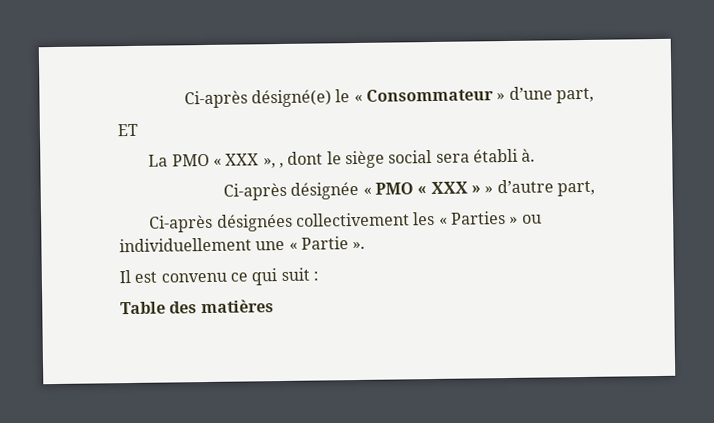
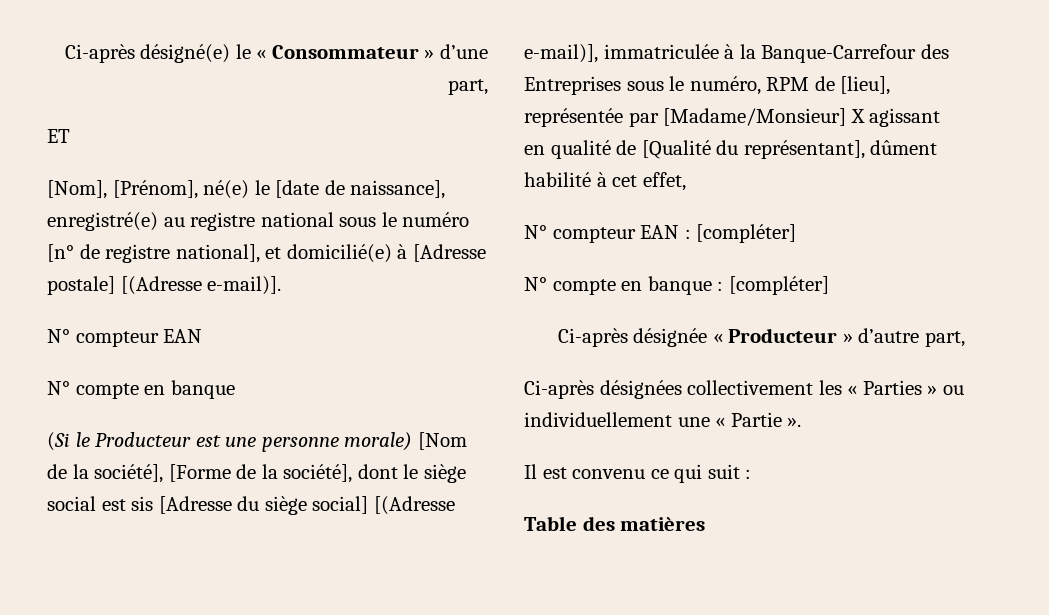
[148,148,536,169] La PMO « XXX », , dont le siège social sera établi à. -> [47,180,446,199] [47,212,470,231] [47,244,486,263] [47,276,282,295] [47,329,203,347] [47,380,235,399] [47,432,467,452] [47,464,466,483] [47,496,455,515] [524,44,949,63] [524,76,891,95] [524,108,941,127] [524,140,938,159] [524,172,686,191] [524,224,797,243] [524,276,829,295] [Nom], [Prénom], né(e) le [date de naissance], enregistré(e) au registre national sous le numéro [n° de registre national], et domicilié(e) à [Adresse postale] [(Adresse e-mail)]. // N° compteur EAN // N° compte en banque // (Si le Producteur est une personne morale) [Nom de la société], [Forme de la société], dont le siège social est sis [Adresse du siège social] [(Adresse e-mail)], immatriculée à la Banque-Carrefour des Entreprises sous le numéro, RPM de [lieu], représentée par [Madame/Monsieur] X agissant en qualité de [Qualité du représentant], dûment habilité à cet effet, // N° compteur EAN : [compléter] // N° compte en banque : [compléter]
[375,181,482,195] PMO « XXX » -> [728,328,838,343] Producteur

